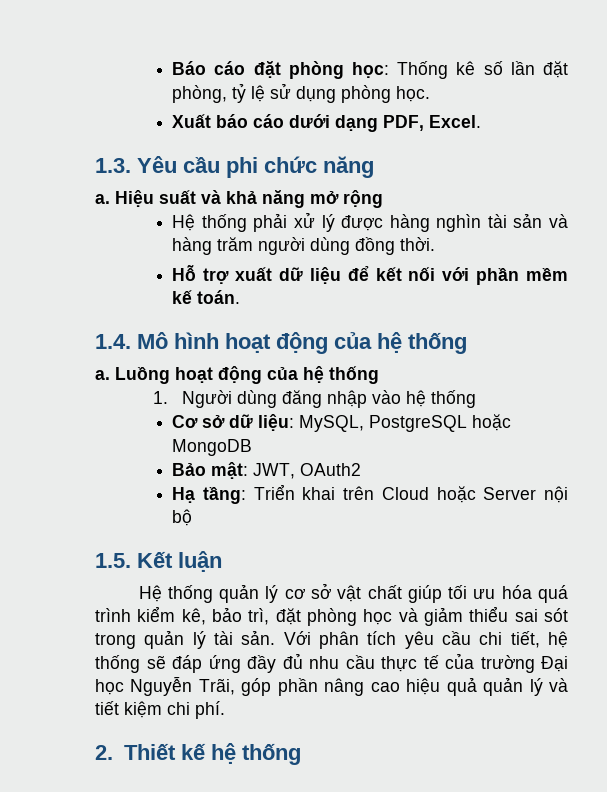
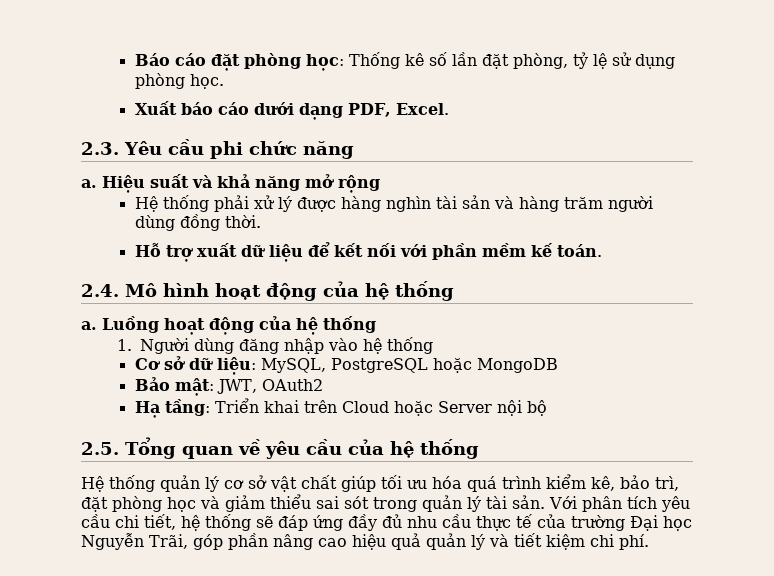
[95,158,131,173] 1.3. -> [81,142,119,155] 2.3.
[95,334,131,349] 1.4. -> [81,284,119,297] 2.4.
[95,551,222,572] 1.5. Kết luận -> [81,437,479,459] 2.5. Tổng quan về yêu cầu của hệ thống
[95,743,302,765] // 2. Thiết kế hệ thống -> (649, 542) none

